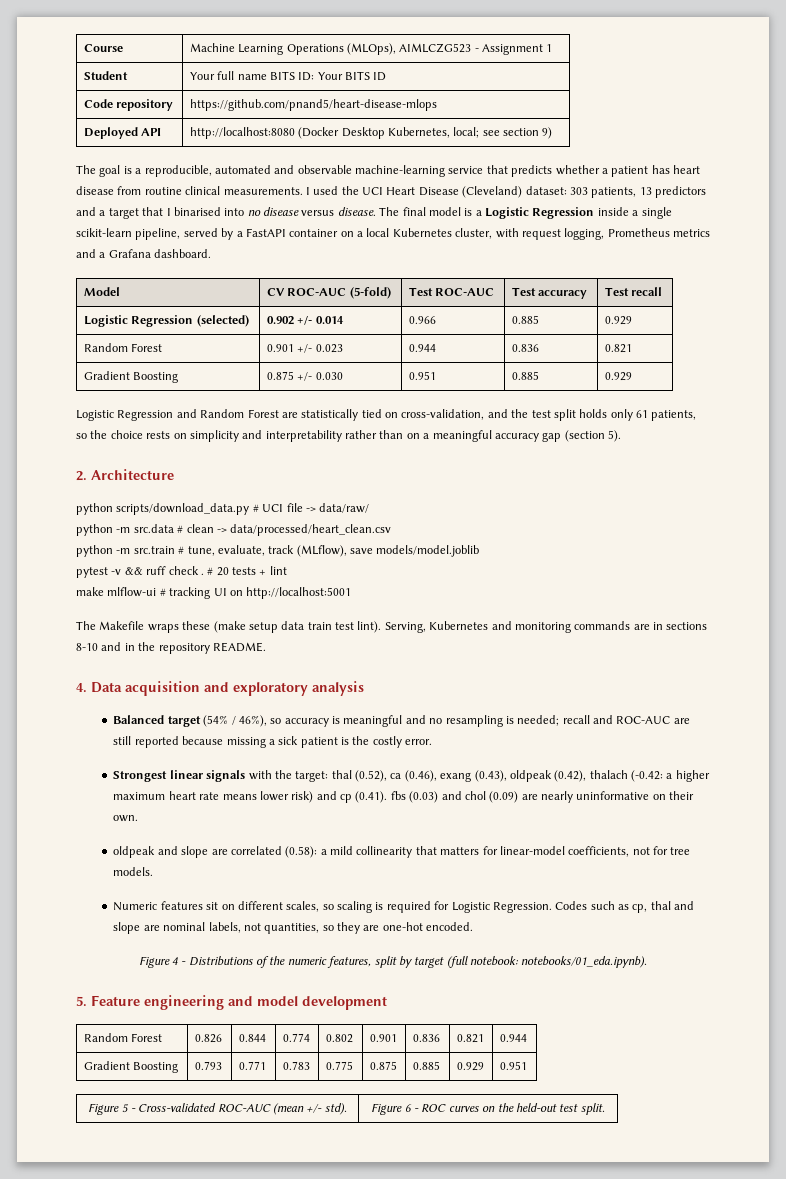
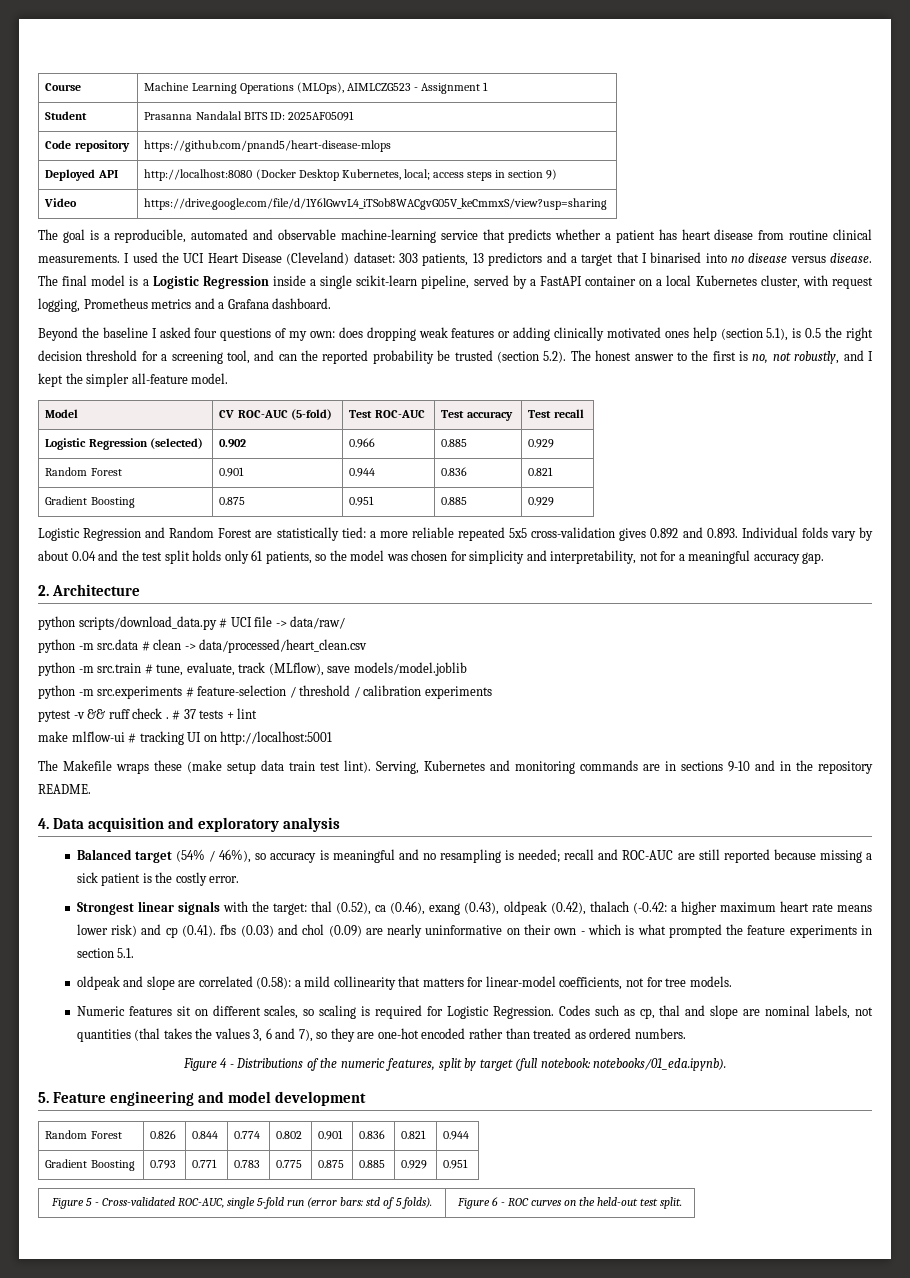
[189,71,387,81] Your full name BITS ID: Your BITS ID -> [144,111,354,121] Prasanna Nandalal BITS ID: 2025AF05091
[482,130,500,136] see -> [432,170,506,181] access steps in
(553, 133) none -> [44,198,78,207] [144,198,608,210] // Video | https://drive.google.com/file/d/1Y6lGwvL4_iTSob8WACgvG05V_keCmmxS/view?usp=sharing
(212, 253) none -> [38,327,873,341] [38,350,873,364] [38,373,229,387] // Beyond the baseline I asked four questions of my own: does dropping weak features or adding clinically motivated ones help (section 5.1), is 0.5 the right decision threshold for a screening tool, and can the reported probability be trusted (section 5.2). The honest answer to the first is no, not robustly, and I kept the simpler all-feature model.
[297,316,344,325] +/- 0.014 -> (247, 443) none
[297,344,343,353] +/- 0.023 -> (245, 472) none
[297,372,343,381] +/- 0.030 -> (246, 501) none
[361,409,485,420] tied on cross-validation, -> [341,527,873,541] [38,550,96,561] tied: a more reliable repeated 5x5 cross-validation gives 0.892 and 0.893. Individual folds vary by about 0.04
[110,430,621,442] choice rests on simplicity and interpretability rather than on a meaningful accuracy gap (section 5). -> [350,550,825,564] model was chosen for simplicity and interpretability, not for a meaningful accuracy gap.
(480, 551) none -> [38,685,492,699] // python -m src.experiments # feature-selection / threshold / calibration experiments
[216,567,229,576] 20 -> [183,709,196,719] 37
[76,643,98,651] 8-10 -> [728,761,750,772] 9-10
[113,815,139,822] own. -> [554,924,873,938] [76,948,135,958] own - which is what prompted the feature experiments in section 5.1.
[264,922,474,934] quantities, so they are one-hot encoded. -> [76,1028,686,1042] quantities (thal takes the values 3, 6 and 7), so they are one-hot encoded rather than treated as ordered numbers.
[217,1103,347,1115] ROC-AUC (mean +/- std). -> [177,1197,432,1209] ROC-AUC, single 5-fold run (error bars: std of 5 folds).

